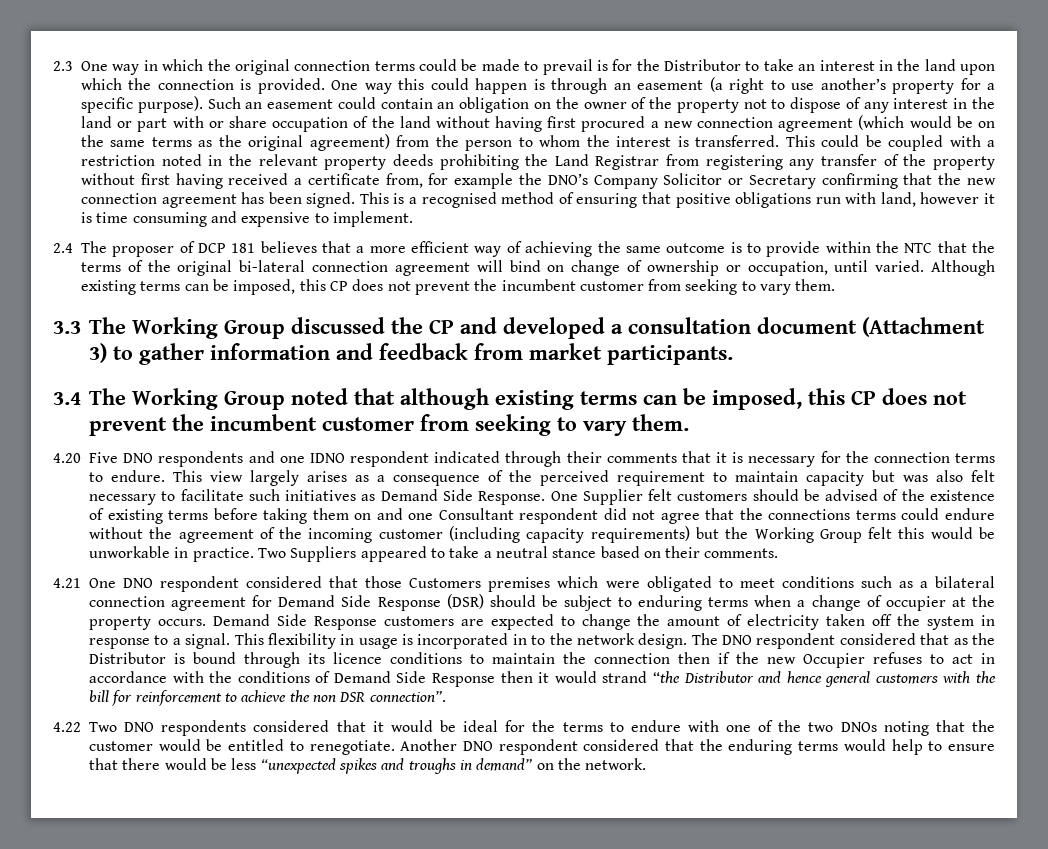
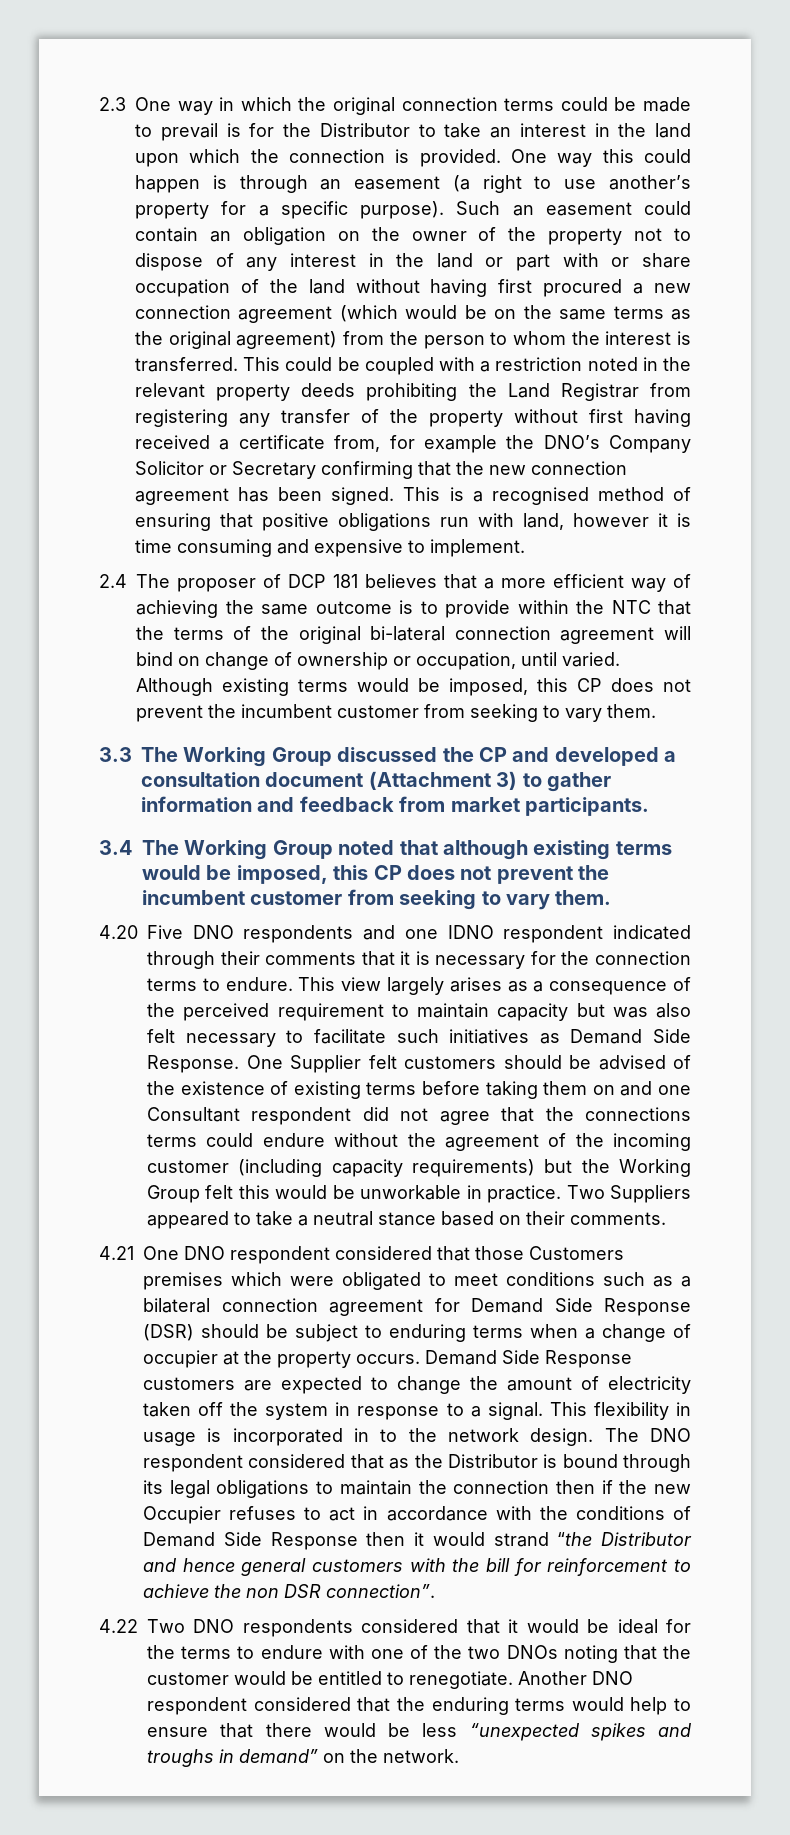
[184,284,209,291] can -> [357,678,409,692] would
[643,395,677,405] can -> [142,865,201,880] would
[333,652,462,664] licence conditions -> [169,1480,310,1498] legal obligations

